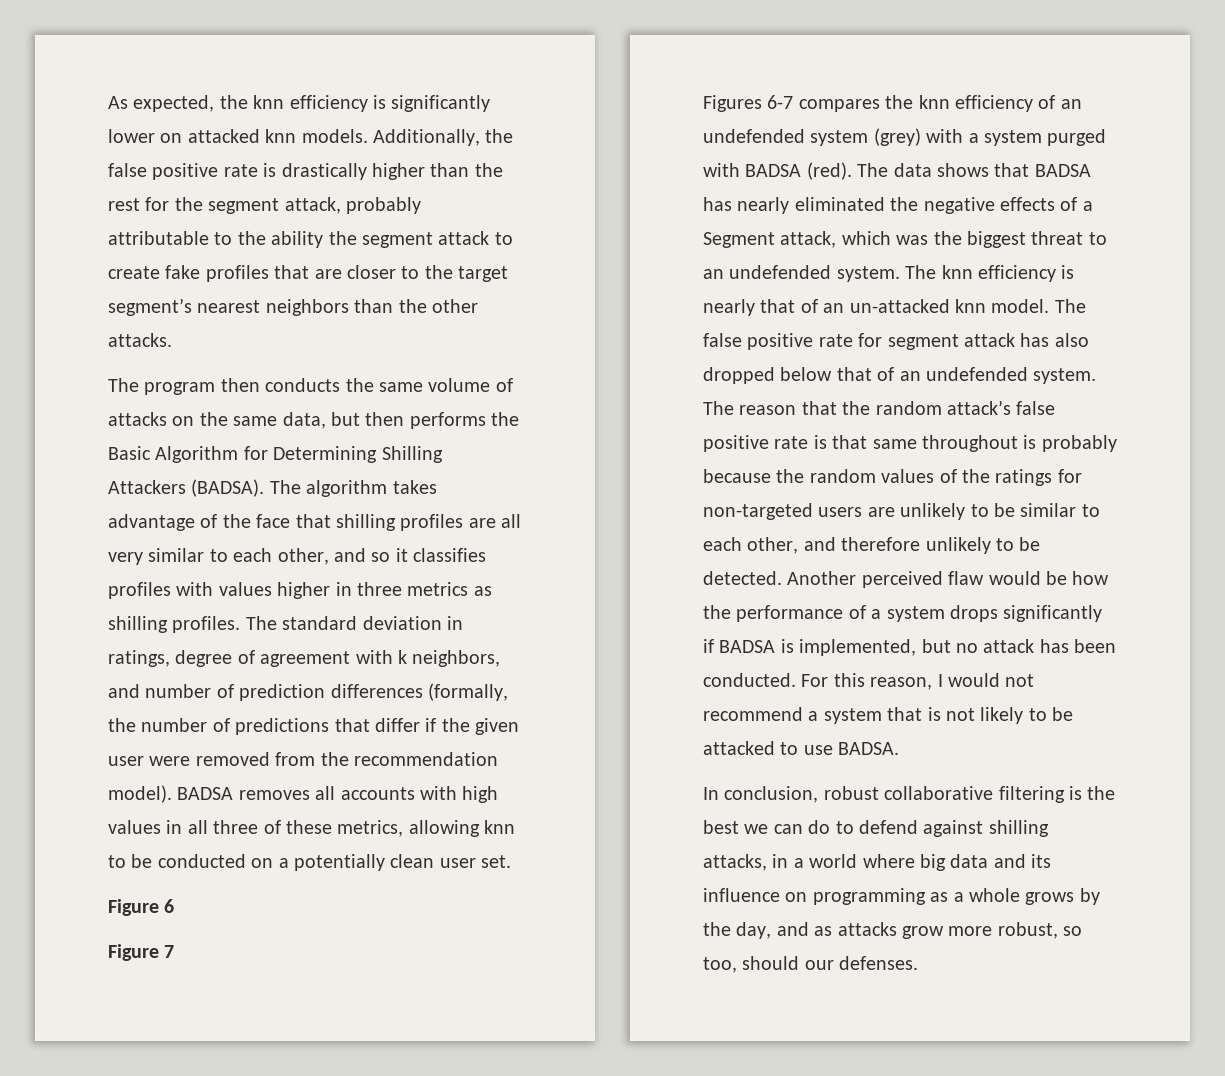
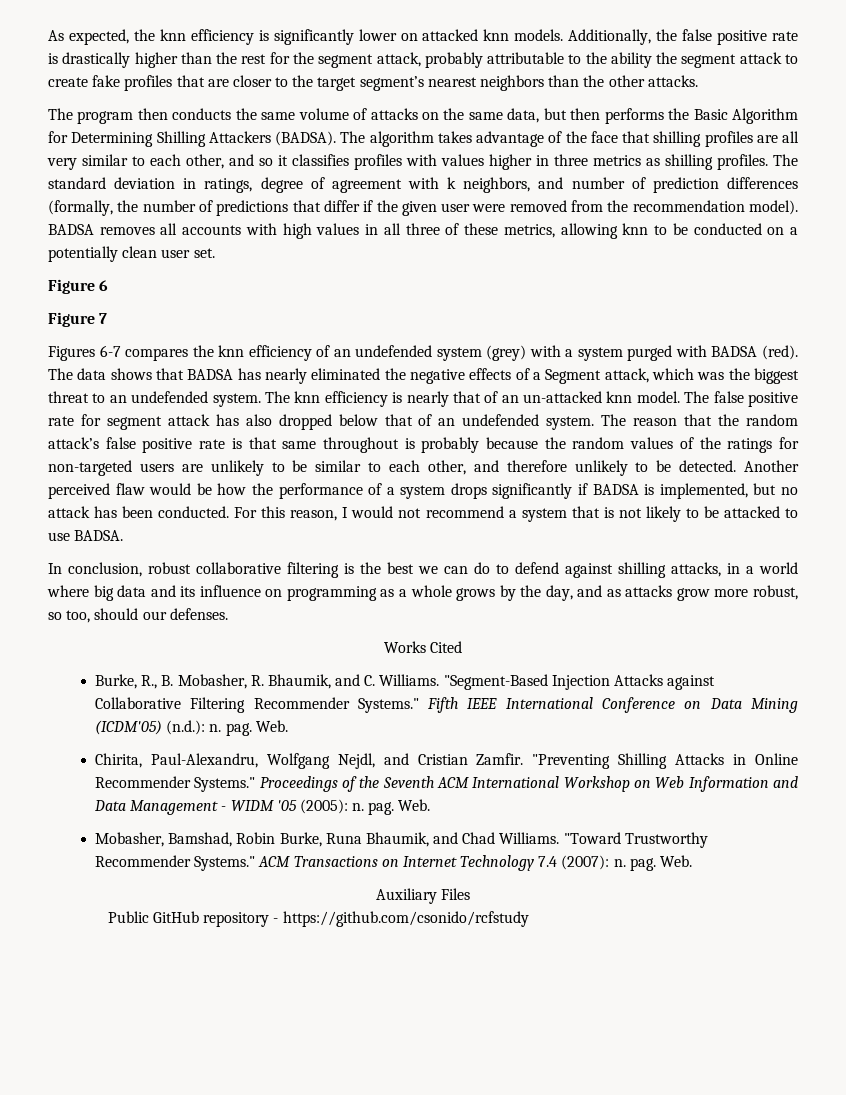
(919, 963) none -> [383,641,463,653] [94,674,716,690] [94,697,798,713] [94,720,288,736] [94,753,798,769] [94,776,799,792] [93,799,431,815] [94,832,708,848] [94,855,693,871] [375,888,471,904] [107,911,529,927] // Works Cited // Burke, R., B. Mobasher, R. Bhaumik, and C. Williams. "Segment-Based Injection Attacks against Collaborative Filtering Recommender Systems." Fifth IEEE International Conference on Data Mining (ICDM'05) (n.d.): n. pag. Web. // Chirita, Paul-Alexandru, Wolfgang Nejdl, and Cristian Zamfir. "Preventing Shilling Attacks in Online Recommender Systems." Proceedings of the Seventh ACM International Workshop on Web Information and Data Management - WIDM '05 (2005): n. pag. Web. // Mobasher, Bamshad, Robin Burke, Runa Bhaumik, and Chad Williams. "Toward Trustworthy Recommender Systems." ACM Transactions on Internet Technology 7.4 (2007): n. pag. Web. // Auxiliary Files // Public GitHub repository - https://github.com/csonido/rcfstudy

